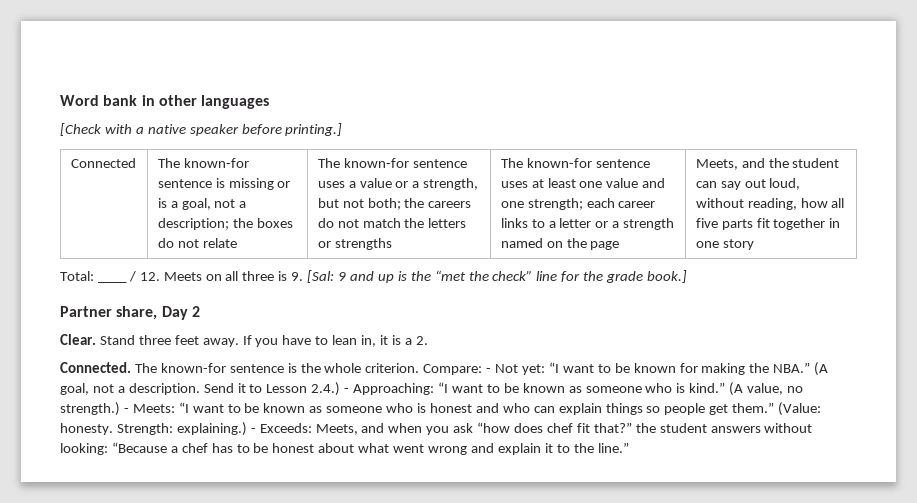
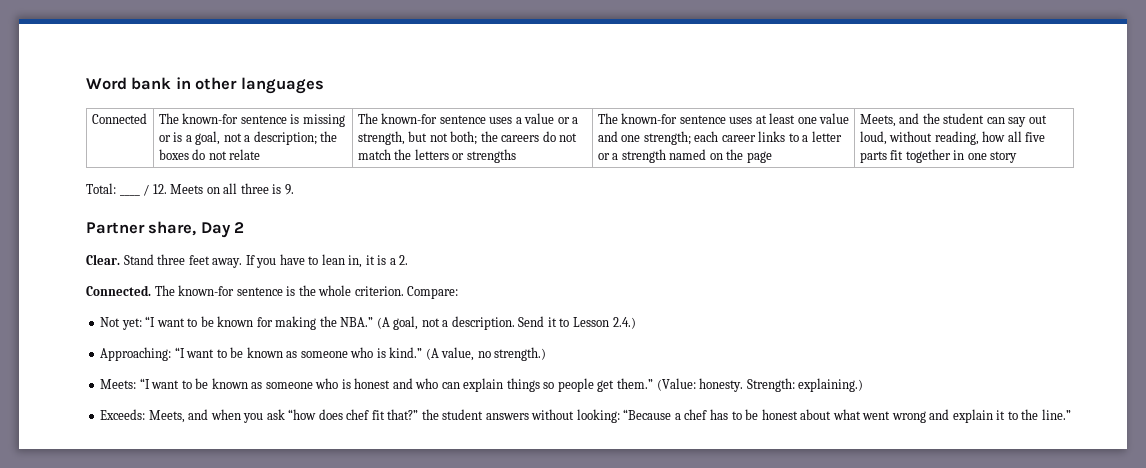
[60,123,343,136] // [Check with a native speaker before printing.] -> (324, 85) none
[307,270,688,283] [Sal: 9 and up is the “met the check” line for the grade book.] -> (294, 189) none
[486,368,492,373] - -> (459, 292) //
[344,388,350,393] - -> (636, 323) //
[123,408,129,413] - -> (547, 354) //
[250,428,256,433] - -> (864, 385) //

